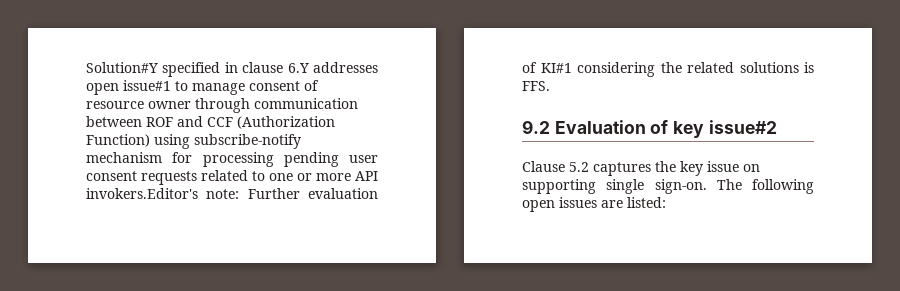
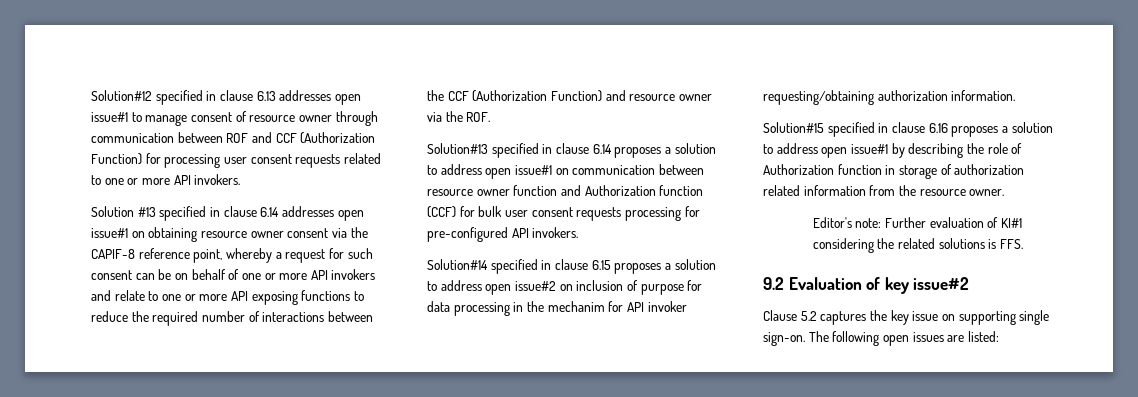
[86,62,309,77] Solution#Y specified in clause 6.Y -> [91,90,276,105] Solution#12 specified in clause 6.13
[154,134,301,149] [86,152,162,163] using subscribe-notify mechanism -> (142, 159) none
[283,152,339,167] pending -> (221, 161) none
[86,188,198,199] invokers.Editor's -> [194,174,241,185] [91,206,364,221] [91,227,368,242] [91,248,373,263] [91,269,376,280] [91,290,364,305] [91,311,373,326] [427,90,712,102] [427,111,491,122] [427,143,716,158] [427,164,704,179] [427,185,704,196] [427,206,700,221] [427,227,579,242] [427,259,716,274] [427,280,703,295] [427,301,687,316] [763,90,1016,105] [763,122,1053,137] [763,143,1023,158] [763,164,1025,179] [763,185,1005,196] [812,217,852,228] invokers. // Solution #13 specified in clause 6.14 addresses open issue#1 on obtaining resource owner consent via the CAPIF-8 reference point, whereby a request for such consent can be on behalf of one or more API invokers and relate to one or more API exposing functions to reduce the required number of interactions between the CCF (Authorization Function) and resource owner via the ROF. // Solution#13 specified in clause 6.14 proposes a solution to address open issue#1 on communication between resource owner function and Authorization function (CCF) for bulk user consent requests processing for pre-configured API invokers. // Solution#14 specified in clause 6.15 proposes a solution to address open issue#2 on inclusion of purpose for data processing in the mechanim for API invoker requesting/obtaining authorization information. // Solution#15 specified in clause 6.16 proposes a solution to address open issue#1 by describing the role of Authorization function in storage of authorization related information from the resource owner. // Editor's

